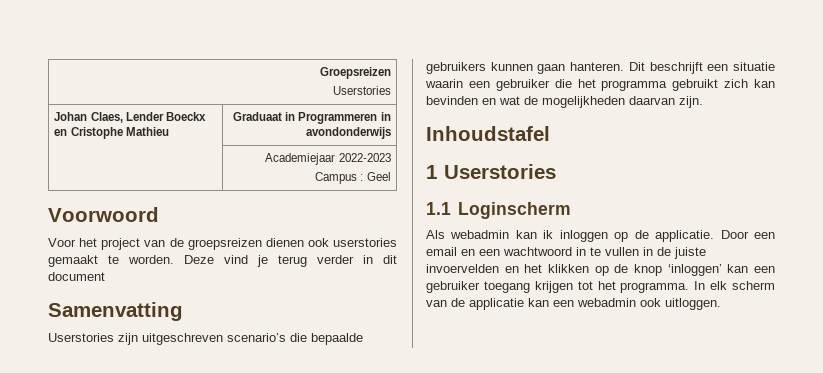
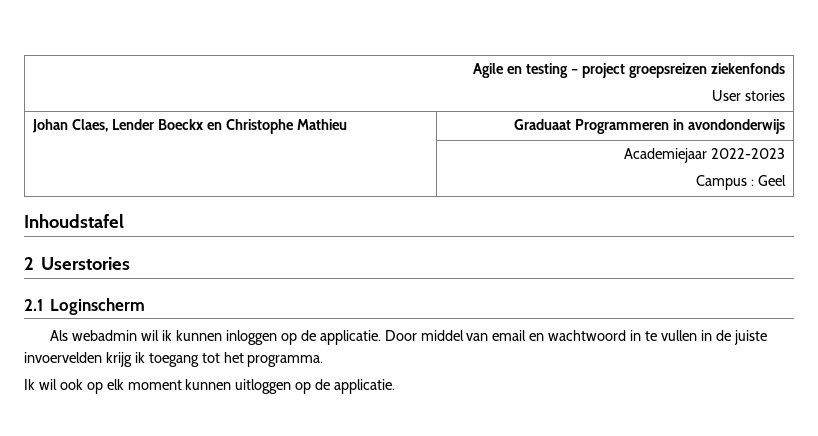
[319,67,391,79] [332,86,391,95] Groepsreizen // Userstories -> [473,63,785,78] [711,90,785,101] Agile en testing – project groepsreizen ziekenfonds // User stories
[70,127,123,139] Cristophe -> [225,119,294,134] Christophe
[285,112,296,121] in -> (572, 124) none
[48,207,159,222] [48,238,397,250] [48,255,397,267] [48,272,105,281] [48,302,183,321] [48,333,363,345] [426,62,775,74] [425,79,775,91] [426,96,703,108] // Voorwoord // Voor het project van de groepsreizen dienen ook userstories gemaakt te worden. Deze vind je terug verder in dit document // Samenvatting // Userstories zijn uitgeschreven scenario’s die bepaalde gebruikers kunnen gaan hanteren. Dit beschrijft een situatie waarin een gebruiker die het programma gebruikt zich kan bevinden en wat de mogelijkheden daarvan zijn. -> (786, 180) none
[426,164,556,179] [426,202,451,215] 1 Userstories // 1.1 -> [24,257,131,270] [24,299,43,311] 2 Userstories // 2.1
[515,230,554,239] kan ik -> [141,330,223,341] wil ik kunnen
[754,232,775,239] een -> [420,330,489,341] middel van
[479,249,500,256] een -> (545, 337) none
[504,264,775,276] [426,281,775,293] [426,298,721,310] en het klikken op de knop ‘inloggen’ kan een gebruiker toegang krijgen tot het programma. In elk scherm van de applicatie kan een webadmin ook uitloggen. -> [105,352,324,367] [24,379,396,394] krijg ik toegang tot het programma. // Ik wil ook op elk moment kunnen uitloggen op de applicatie.

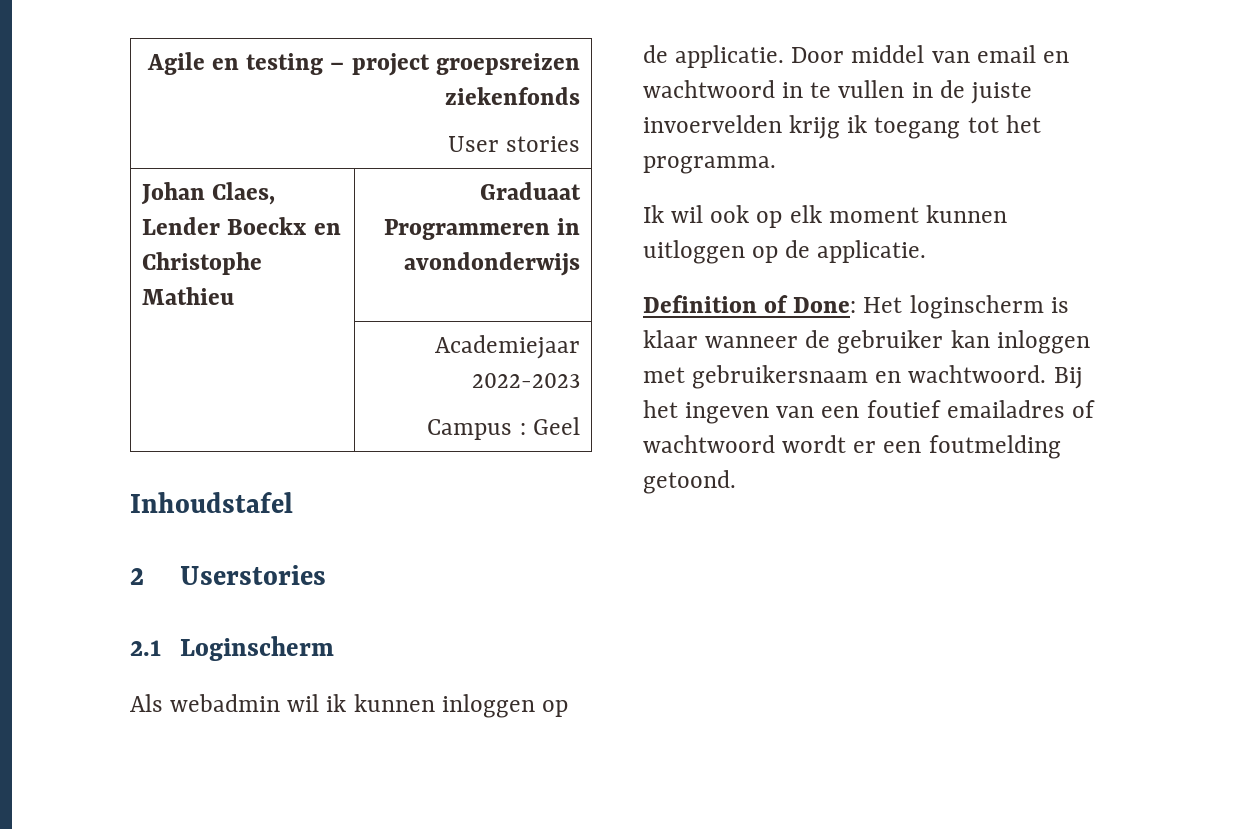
(396, 386) none -> [643,295,1069,319] [643,330,1090,354] [643,365,1083,389] [643,400,1095,424] [643,435,1061,459] [643,470,736,494] // Definition of Done: Het loginscherm is klaar wanneer de gebruiker kan inloggen met gebruikersnaam en wachtwoord. Bij het ingeven van een foutief emailadres of wachtwoord wordt er een foutmelding getoond.

